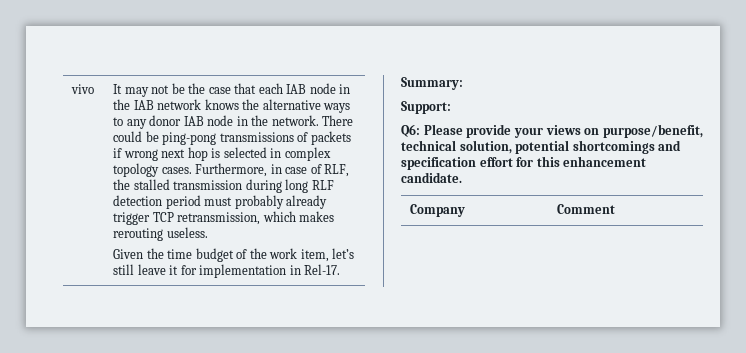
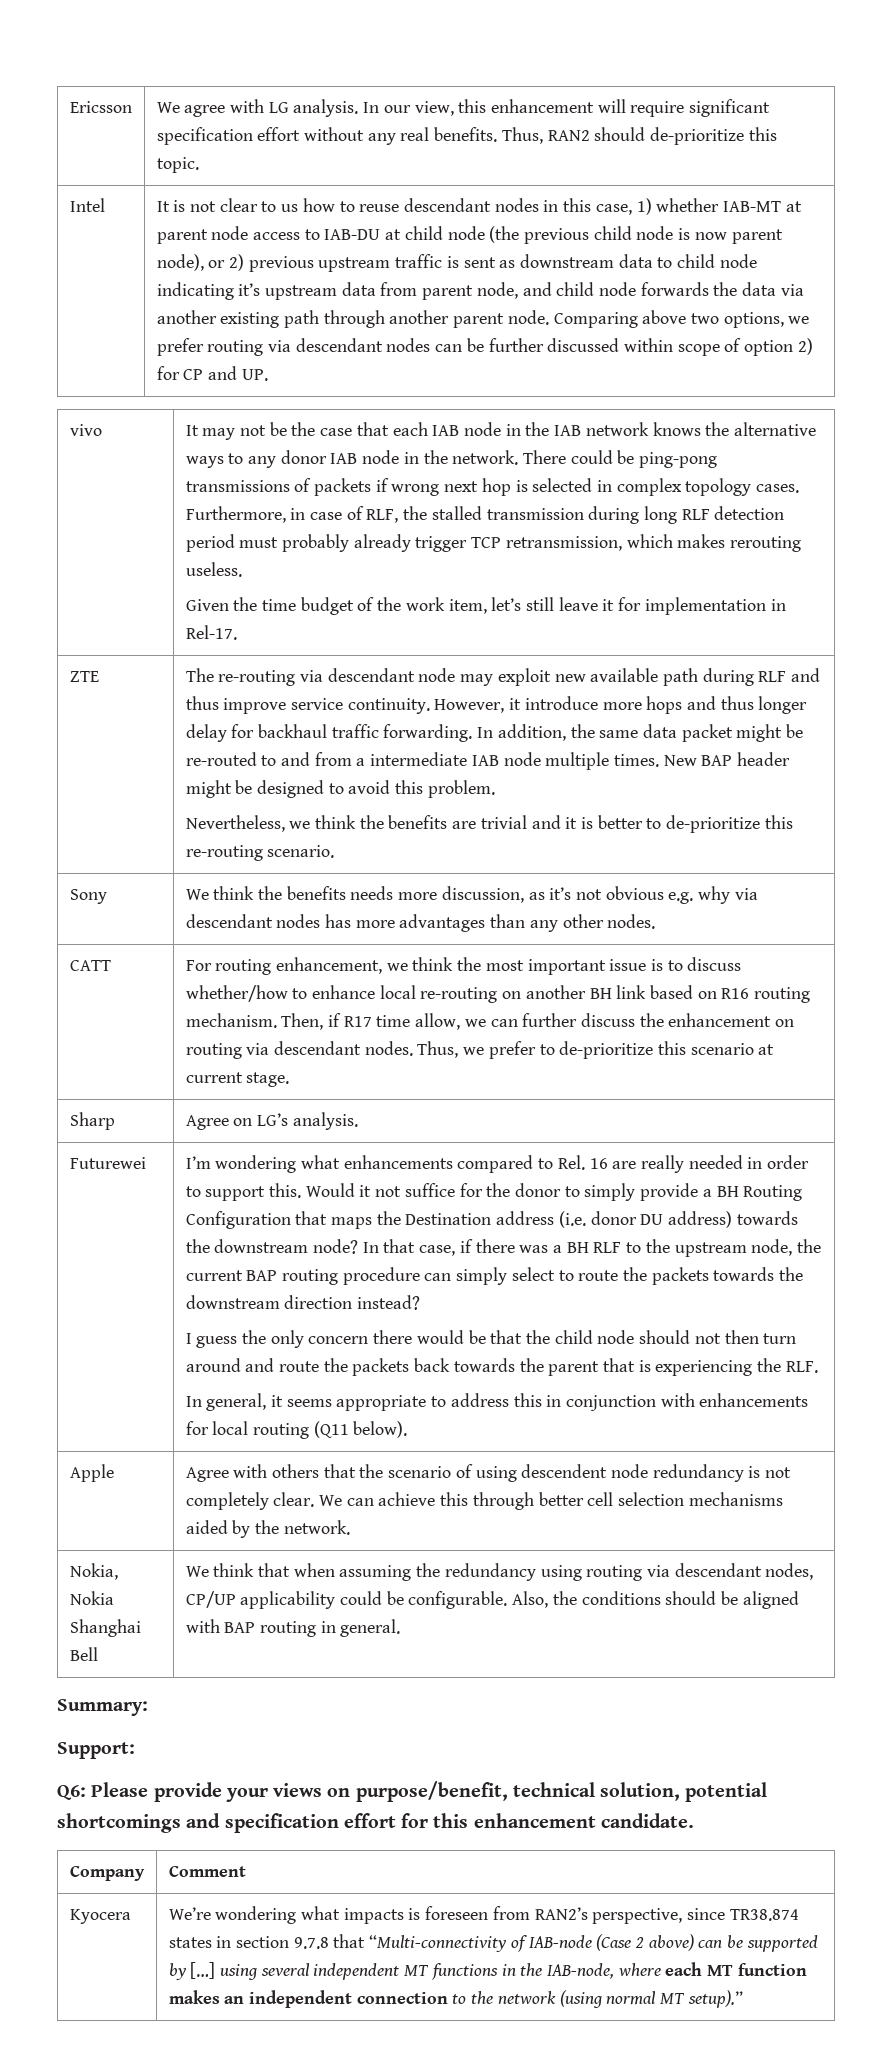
(71, 89) none -> [69,101,132,113] [156,99,771,117] [156,127,777,145] [156,157,199,173] [69,198,105,212] [156,198,802,215] [156,226,783,244] [156,254,757,272] [156,282,804,300] [156,310,810,328] [156,338,813,356] [156,366,268,381] Ericsson | We agree with LG analysis. In our view, this enhancement will require significant specification effort without any real benefits. Thus, RAN2 should de-prioritize this topic. // Intel | It is not clear to us how to reuse descendant nodes in this case, 1) whether IAB-MT at parent node access to IAB-DU at child node (the previous child node is now parent node), or 2) previous upstream traffic is sent as downstream data to child node indicating it’s upstream data from parent node, and child node forwards the data via another existing path through another parent node. Comparing above two options, we prefer routing via descendant nodes can be further discussed within scope of option 2) for CP and UP. //
(341, 269) none -> [69,671,99,682] [185,668,821,686] [185,696,808,714] [185,724,804,742] [185,752,791,770] [185,780,495,798] [185,815,793,833] [185,845,335,861] [69,889,107,904] [185,886,758,904] [185,914,656,932] [69,960,111,971] [185,957,742,975] [185,985,811,1003] [185,1013,795,1030] [185,1041,775,1059] [185,1072,290,1087] [69,1112,115,1130] [185,1112,358,1130] [69,1157,146,1169] [185,1155,810,1173] [185,1183,803,1201] [185,1211,798,1229] [185,1239,822,1257] [185,1267,804,1285] [185,1295,420,1310] [185,1330,797,1348] [185,1358,818,1376] [185,1393,809,1411] [185,1421,408,1439] [69,1464,114,1482] [185,1464,792,1482] [185,1492,783,1510] [185,1520,350,1538] [69,1563,118,1580] [69,1591,114,1605] [69,1619,141,1637] [69,1647,98,1661] [185,1563,814,1581] [185,1591,799,1609] [185,1619,401,1637] // ZTE | The re-routing via descendant node may exploit new available path during RLF and thus improve service continuity. However, it introduce more hops and thus longer delay for backhaul traffic forwarding. In addition, the same data packet might be re-routed to and from a intermediate IAB node multiple times. New BAP header might be designed to avoid this problem. // Nevertheless, we think the benefits are trivial and it is better to de-prioritize this re-routing scenario. // Sony | We think the benefits needs more discussion, as it’s not obvious e.g. why via descendant nodes has more advantages than any other nodes. // CATT | For routing enhancement, we think the most important issue is to discuss whether/how to enhance local re-routing on another BH link based on R16 routing mechanism. Then, if R17 time allow, we can further discuss the enhancement on routing via descendant nodes. Thus, we prefer to de-prioritize this scenario at current stage. // Sharp | Agree on LG’s analysis. // Futurewei | I’m wondering what enhancements compared to Rel. 16 are really needed in order to support this. Would it not suffice for the donor to simply provide a BH Routing Configuration that maps the Destination address (i.e. donor DU address) towards the downstream node? In that case, if there was a BH RLF to the upstream node, the current BAP routing procedure can simply select to route the packets towards the downstream direction instead? // I guess the only concern there would be that the child node should not then turn around and route the packets back towards the parent that is experiencing the RLF. // In general, it seems appropriate to address this in conjunction with enhancements for local routing (Q11 below). // Apple | Agree with others that the scenario of using descendent node redundancy is not completely clear. We can achieve this through better cell selection mechanisms aided by the network. // Nokia, Nokia Shanghai Bell | We think that when assuming the redundancy using routing via descendant nodes, CP/UP applicability could be configurable. Also, the conditions should be aligned with BAP routing in general.
(616, 209) none -> [69,1909,131,1924] [168,1906,799,1924] [168,1934,818,1952] [168,1962,807,1980] [168,1990,743,2008] // Kyocera | We’re wondering what impacts is foreseen from RAN2’s perspective, since TR38.874 states in section 9.7.8 that “Multi-connectivity of IAB-node (Case 2 above) can be supported by […] using several independent MT functions in the IAB-node, where each MT function makes an independent connection to the network (using normal MT setup).”

